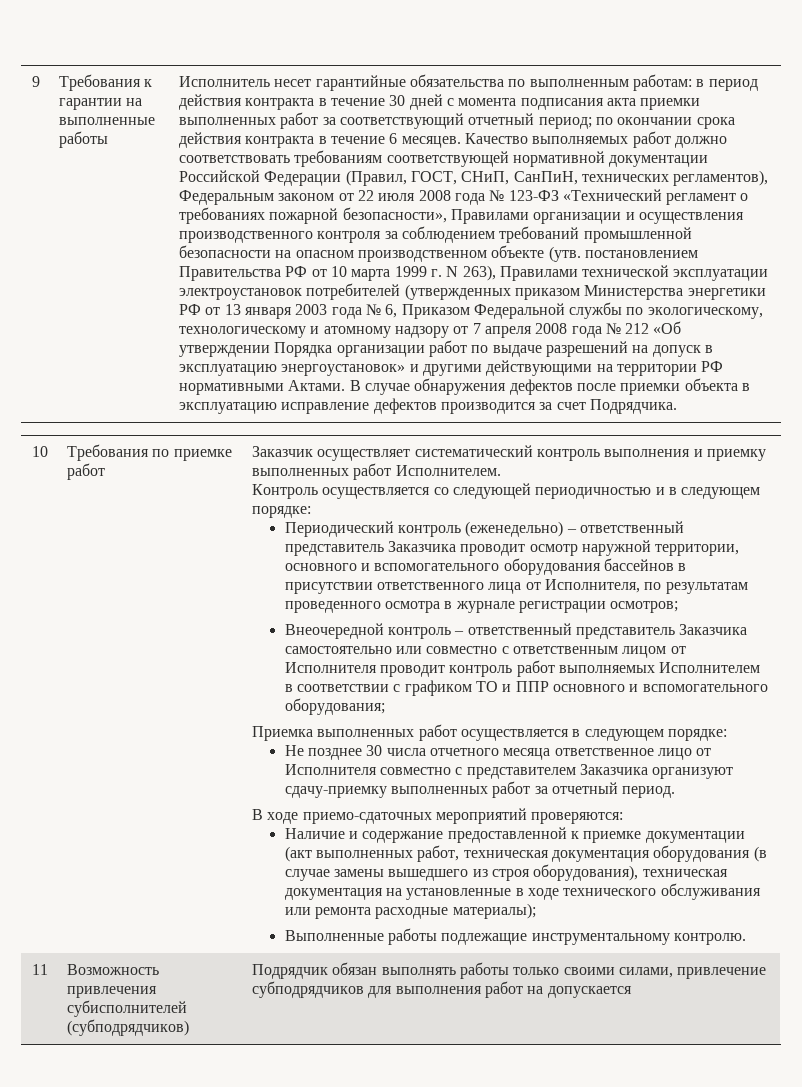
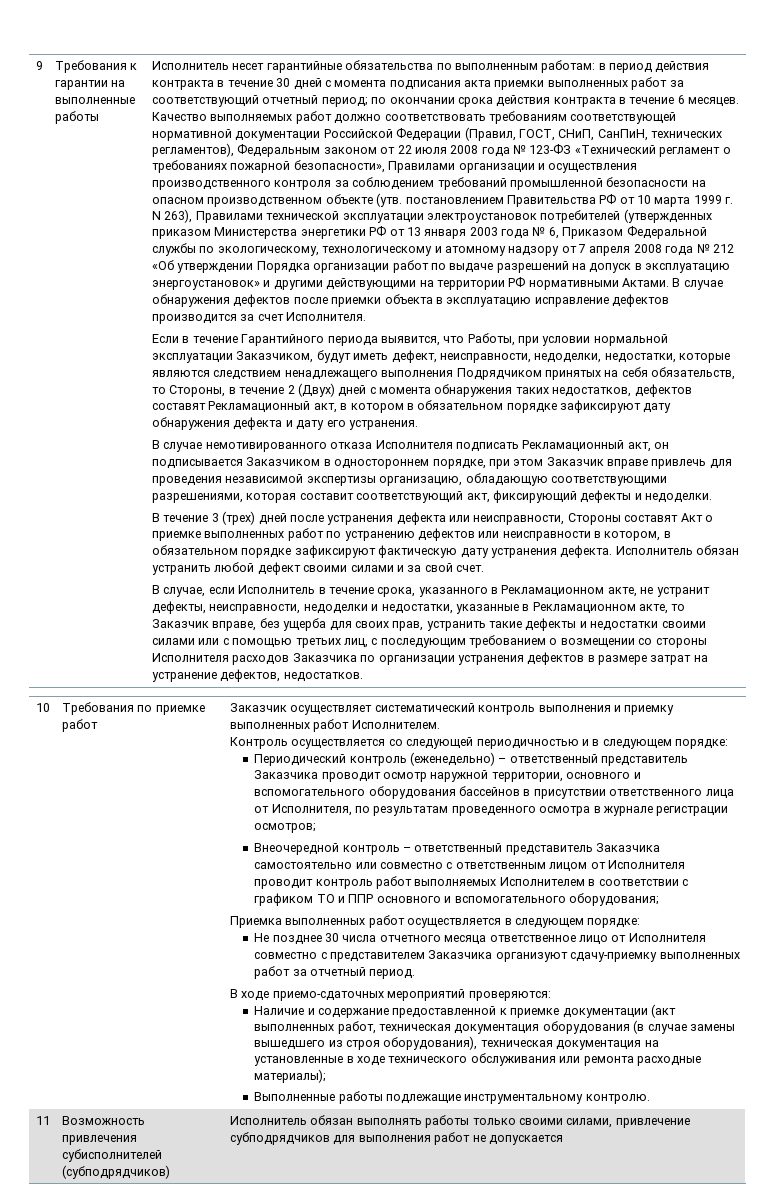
[589,399,677,414] Подрядчика. -> [286,312,367,321] [152,333,668,346] [152,350,731,363] [152,367,736,380] [152,383,692,397] [152,400,672,413] [152,417,418,430] [152,440,670,452] [152,457,732,469] [152,473,667,486] [152,490,713,503] [152,511,713,525] [152,528,671,541] [152,545,740,558] [152,562,485,575] [152,585,710,597] [152,601,686,614] [152,618,706,631] [152,635,707,648] [152,652,708,665] [152,669,363,682] Исполнителя. // Если в течение Гарантийного периода выявится, что Работы, при условии нормальной эксплуатации Заказчиком, будут иметь дефект, неисправности, недоделки, недостатки, которые являются следствием ненадлежащего выполнения Подрядчиком принятых на себя обязательств, то Стороны, в течение 2 (Двух) дней с момента обнаружения таких недостатков, дефектов составят Рекламационный акт, в котором в обязательном порядке зафиксируют дату обнаружения дефекта и дату его устранения. // В случае немотивированного отказа Исполнителя подписать Рекламационный акт, он подписывается Заказчиком в одностороннем порядке, при этом Заказчик вправе привлечь для проведения независимой экспертизы организацию, обладающую соответствующими разрешениями, которая составит соответствующий акт, фиксирующий дефекты и недоделки. // В течение 3 (трех) дней после устранения дефекта или неисправности, Стороны составят Акт о приемке выполненных работ по устранению дефектов или неисправности в котором, в обязательном порядке зафиксируют фактическую дату устранения дефекта. Исполнитель обязан устранить любой дефект своими силами и за свой счет. // В случае, если Исполнитель в течение срока, указанного в Рекламационном акте, не устранит дефекты, неисправности, недоделки и недостатки, указанные в Рекламационном акте, то Заказчик вправе, без ущерба для своих прав, устранить такие дефекты и недостатки своими силами или с помощью третьих лиц, с последующим требованием о возмещении со стороны Исполнителя расходов Заказчика по организации устранения дефектов в размере затрат на устранение дефектов, недостатков.
[251,964,328,979] Подрядчик -> [230,1116,308,1125] Исполнитель
[527,986,544,994] на -> [472,1135,486,1142] не

